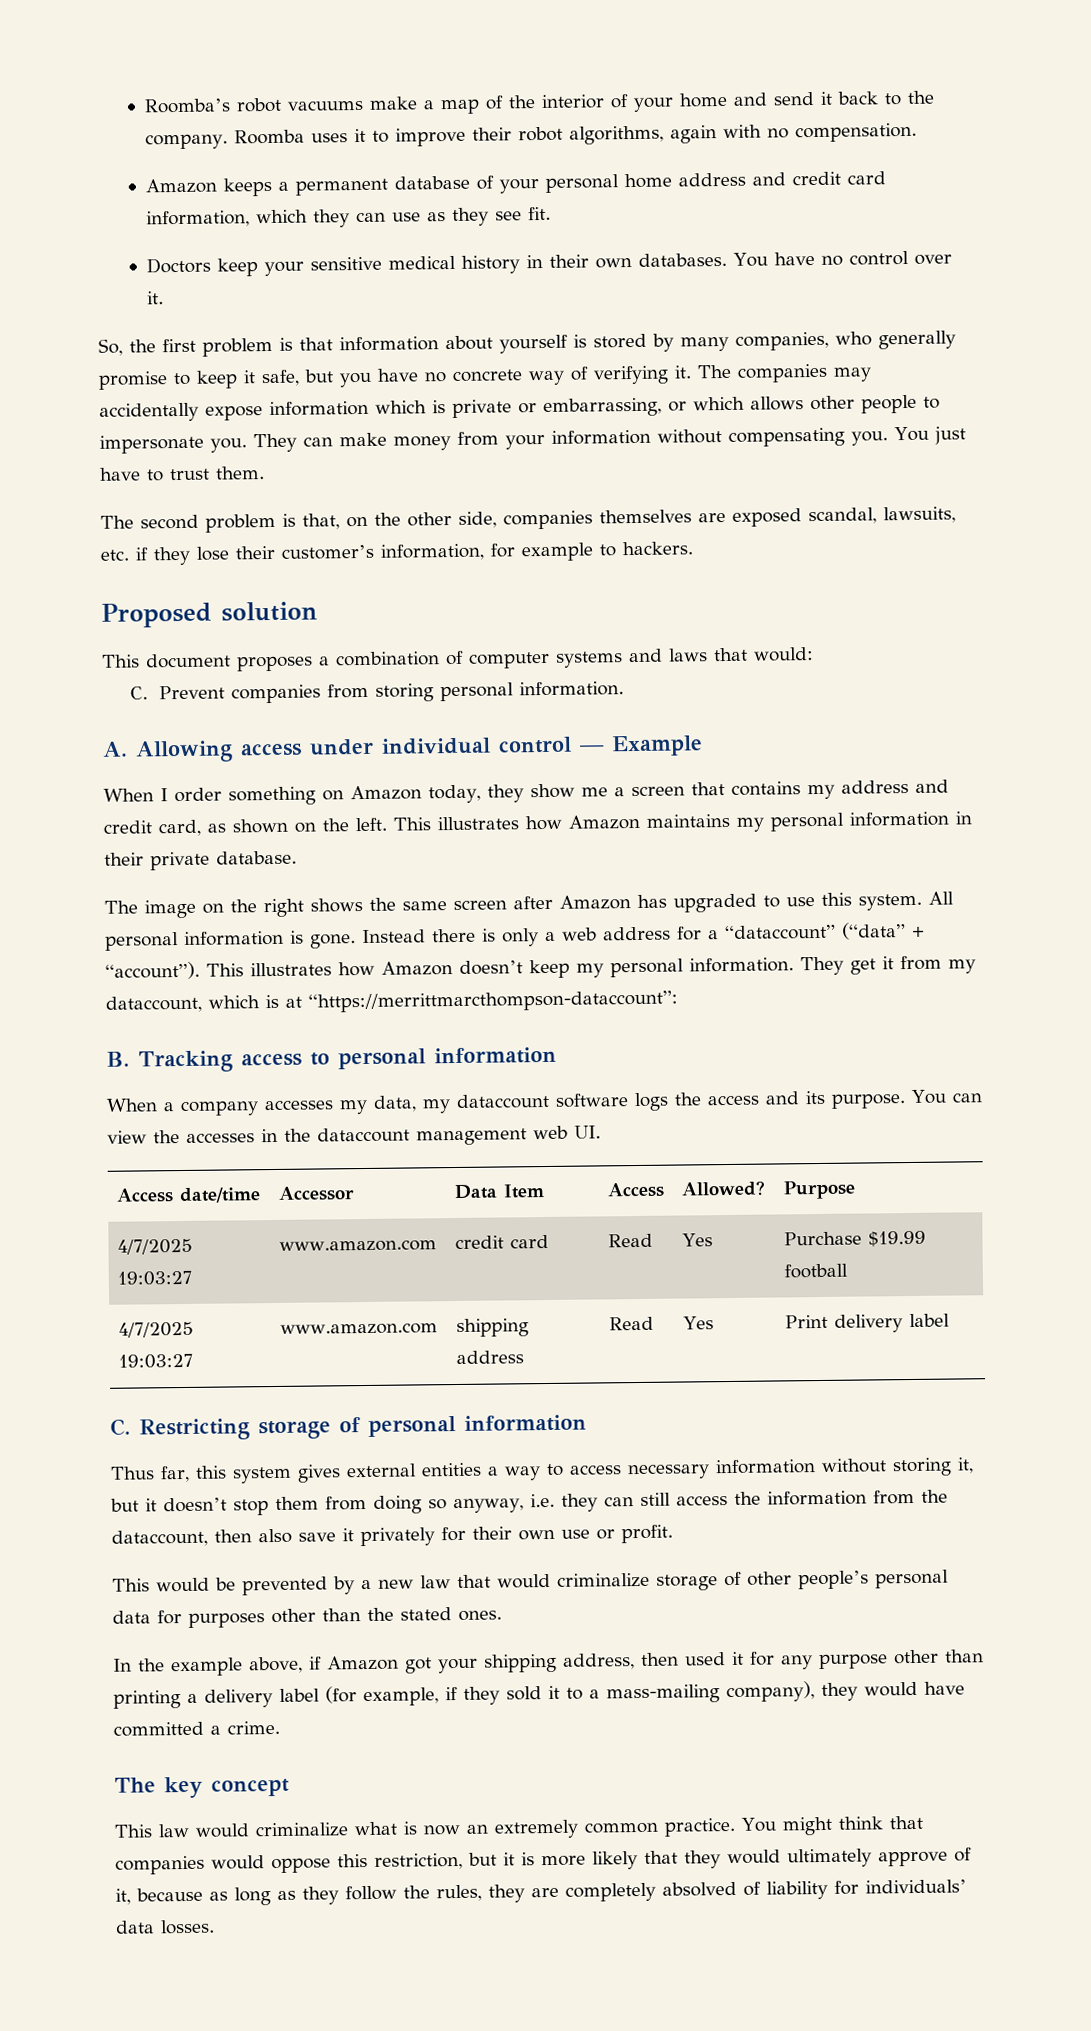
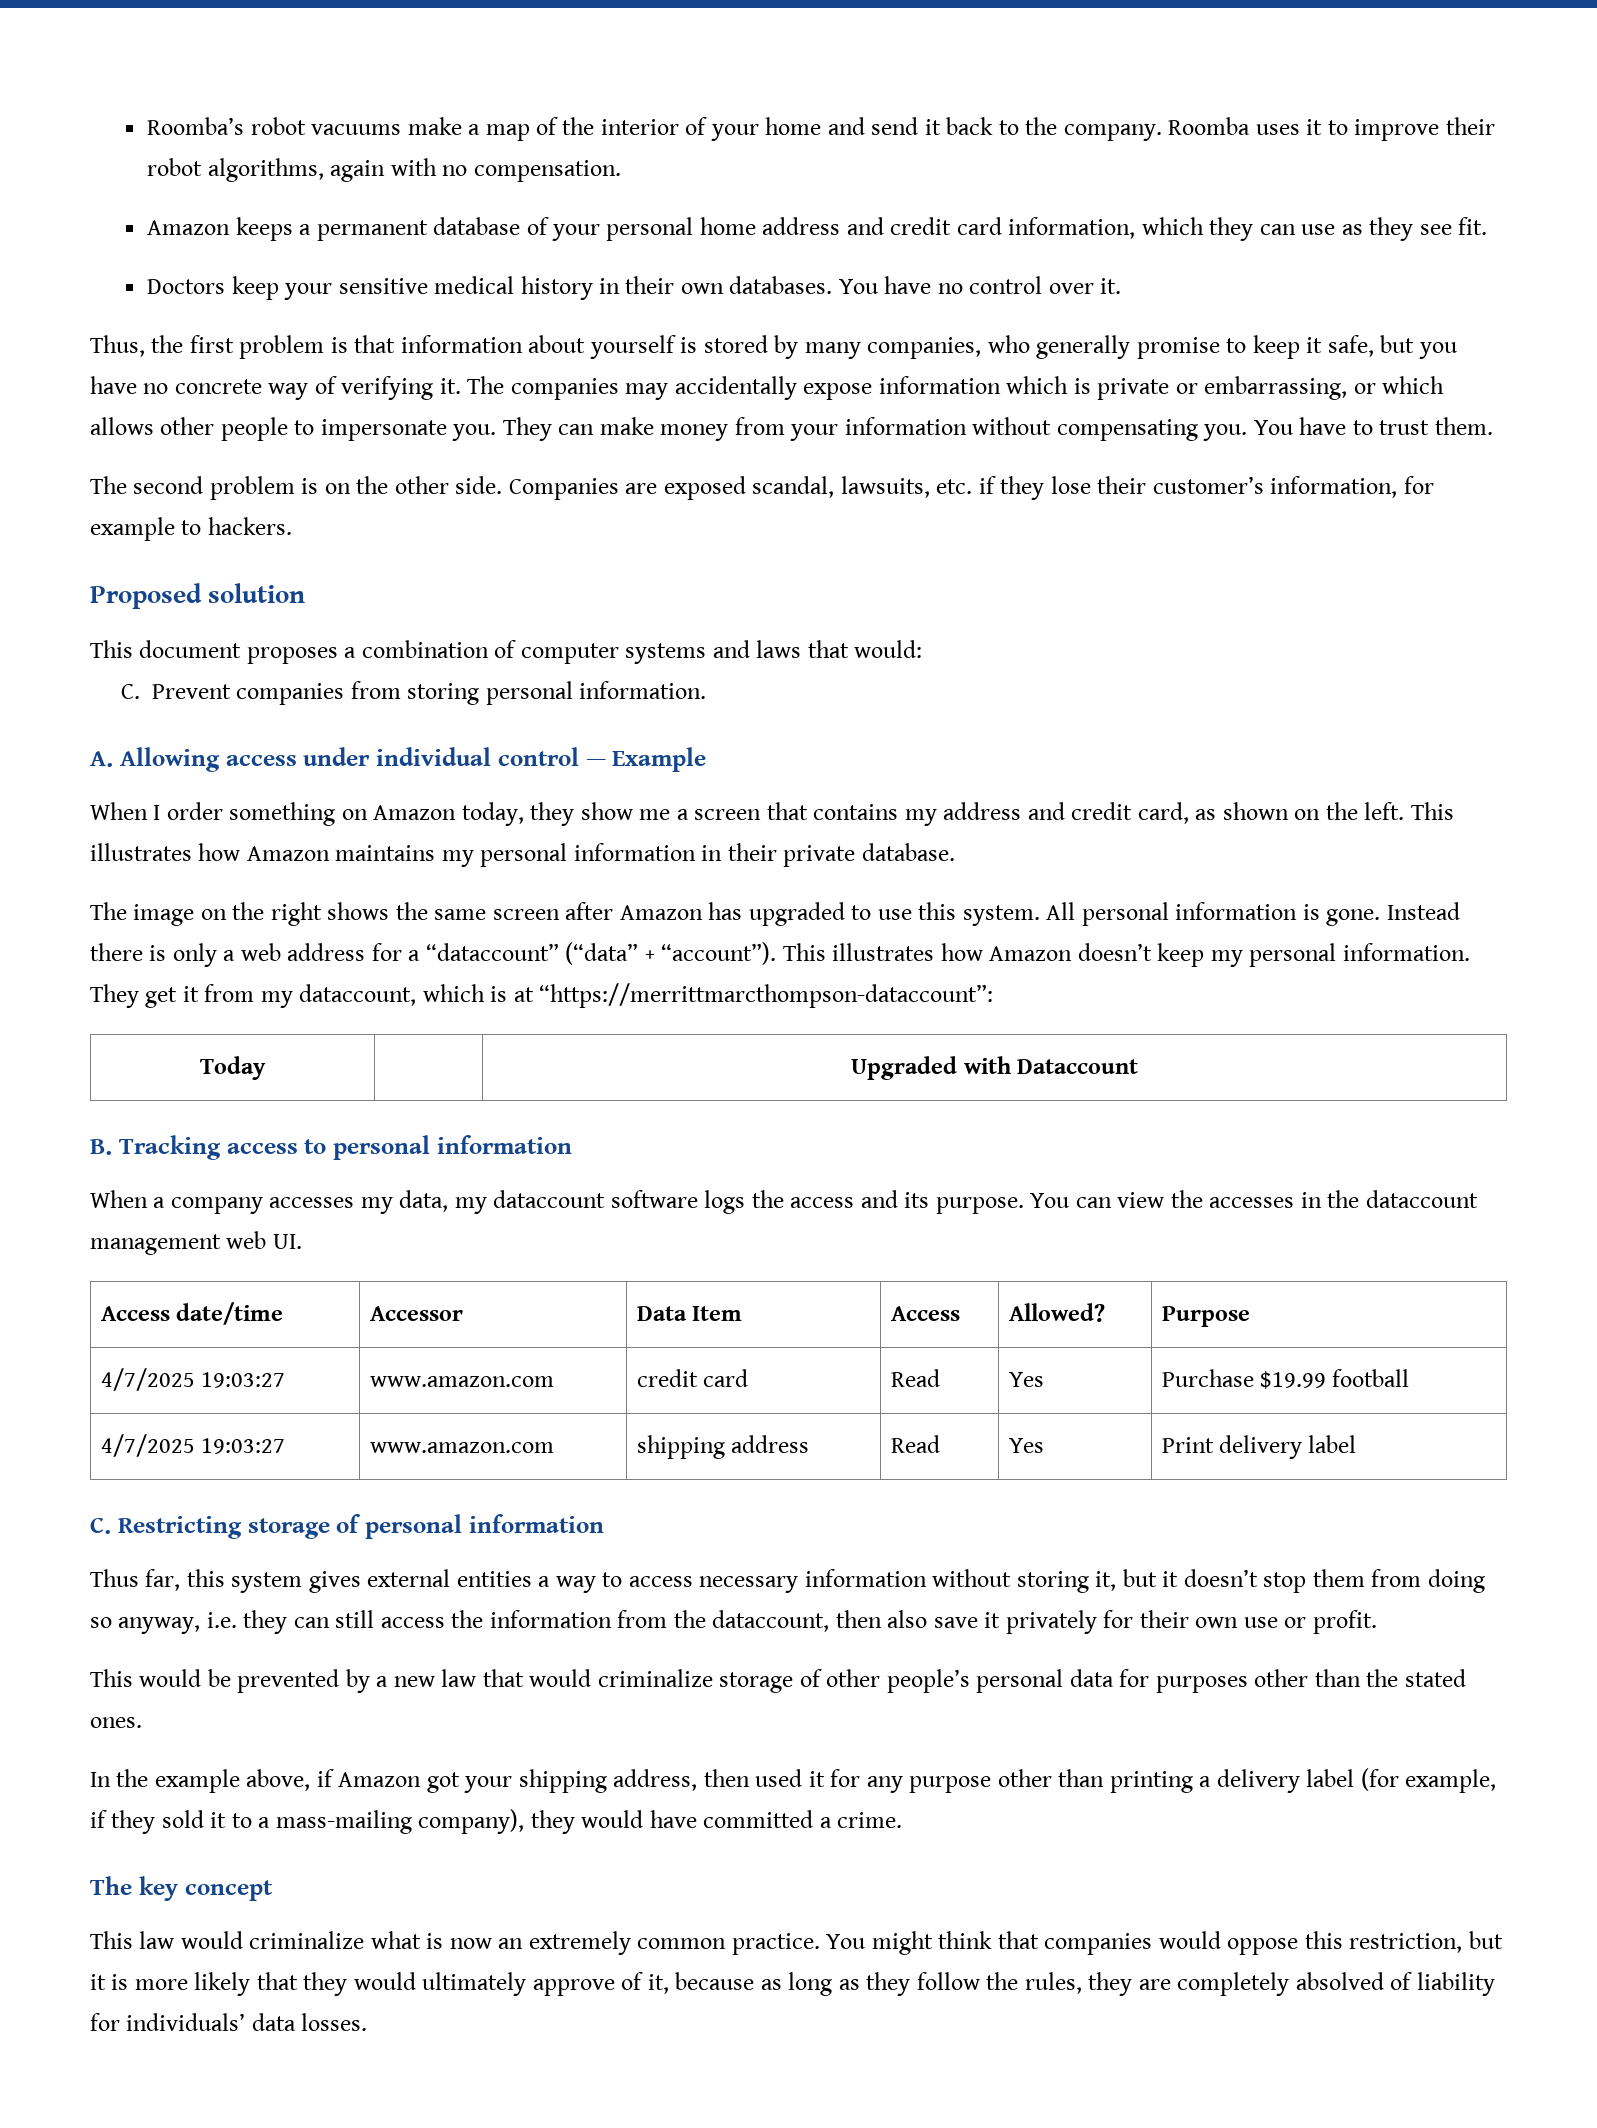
[98,338,123,356] So, -> [90,335,145,357] Thus,
[933,426,966,445] just -> (1293, 427) none
[302,513,340,530] that, -> (319, 486) none
[458,509,692,530] side, companies themselves -> [455,476,619,500] side. Companies
(678, 1001) none -> [200,1056,266,1080] [851,1056,1138,1080] // Today | | Upgraded with Dataccount

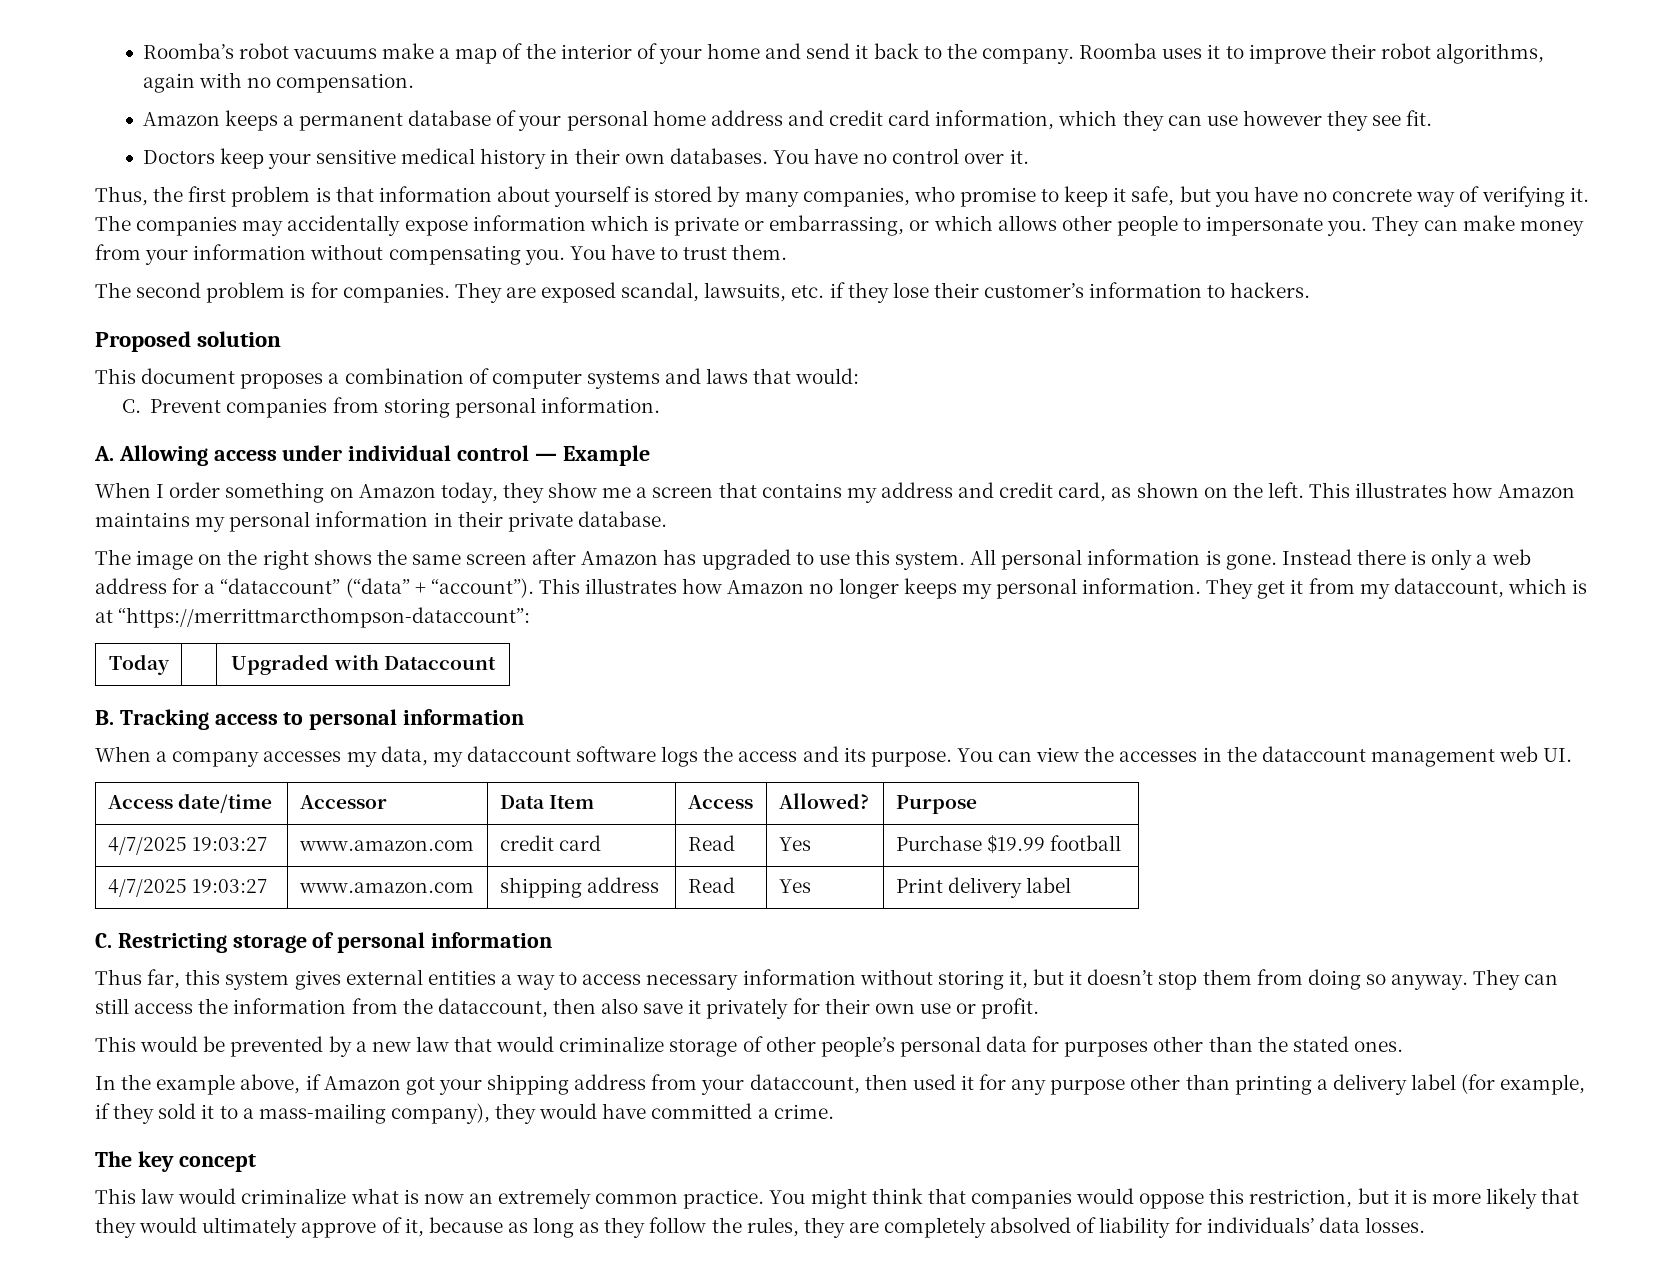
[1341,224,1363,235] as -> [1242,110,1322,126] however
[1036,335,1131,359] generally -> (955, 194) none
[324,476,619,500] on the other side. Companies -> [310,282,502,303] for companies. They
[1270,476,1434,498] [90,517,175,541] information, for example -> [1089,282,1203,298] information
[1077,943,1205,967] doesn’t keep -> [809,578,957,599] no longer keeps
[118,1610,288,1634] anyway, i.e. they -> [1391,969,1521,990] anyway. They
[613,1769,698,1791] address, -> [574,1074,860,1095] address from your dataccount,

